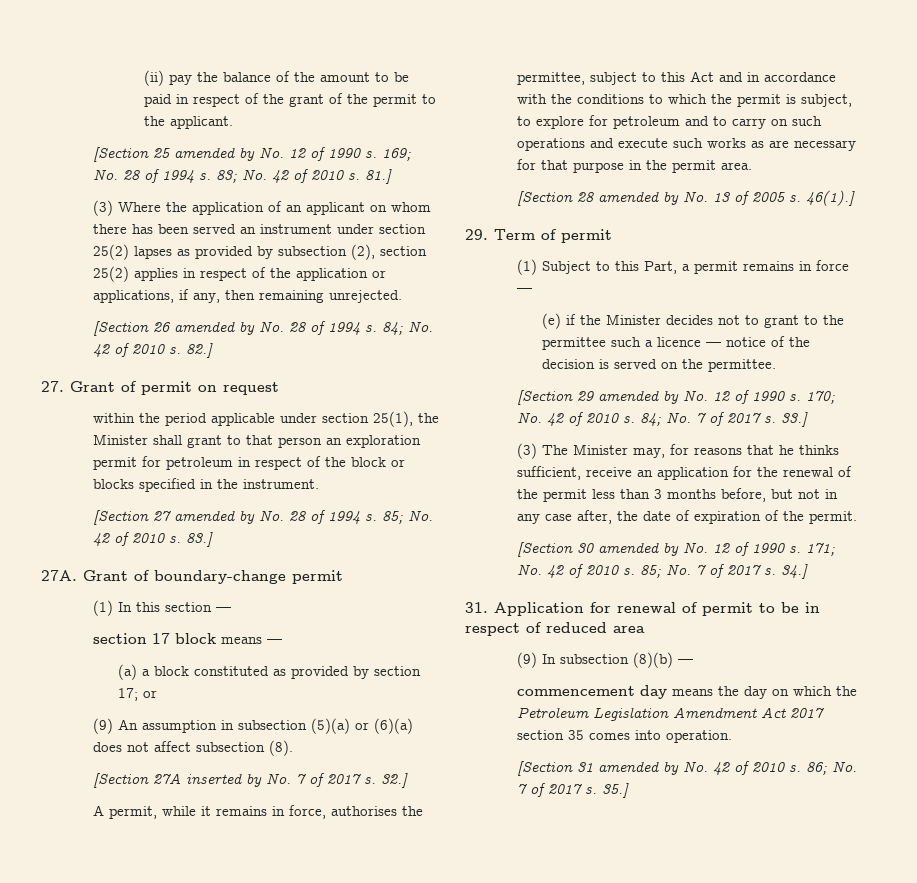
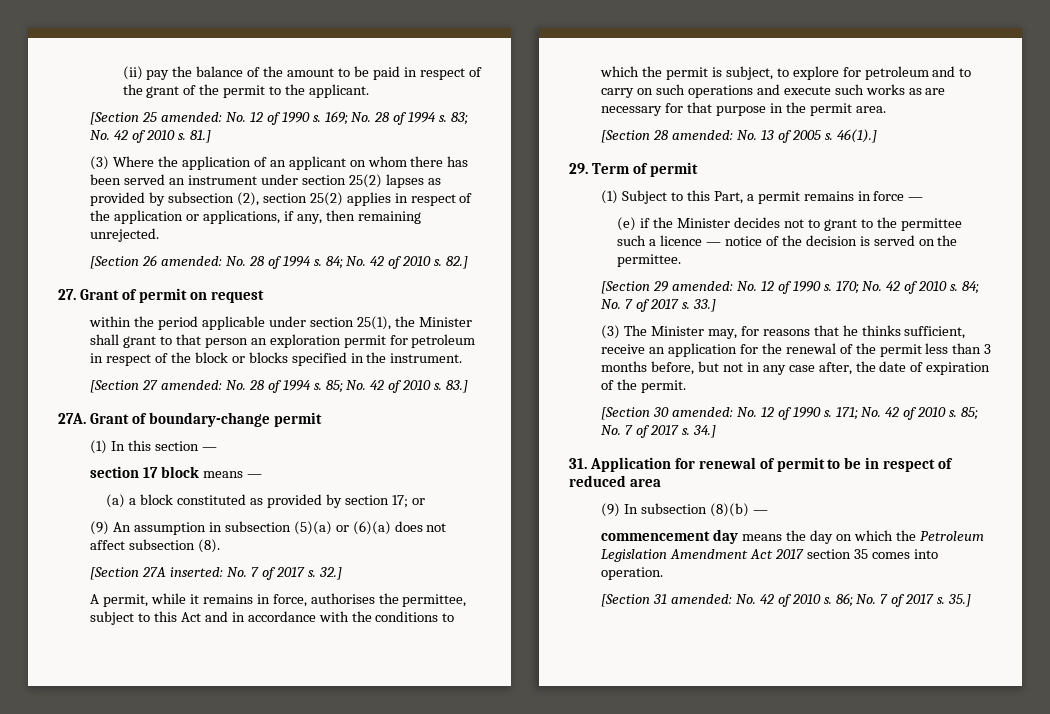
[173,147,255,161] amended by -> [161,112,223,122] amended:
[173,321,255,335] amended by -> [161,256,223,266] amended:
[173,510,255,524] amended by -> [161,380,223,390] amended:
[185,773,262,787] inserted by -> [170,567,224,577] inserted:
[597,191,679,205] amended by -> [672,130,734,140] amended:
[597,390,679,404] amended by -> [672,281,734,291] amended:
[597,542,679,556] amended by -> [672,407,734,417] amended:
[597,761,679,775] amended by -> [671,594,733,604] amended:

